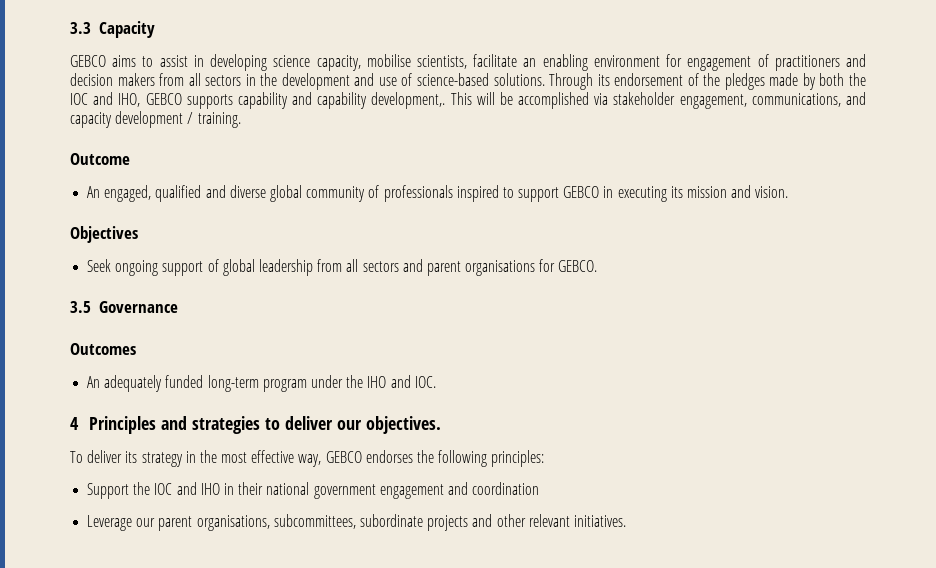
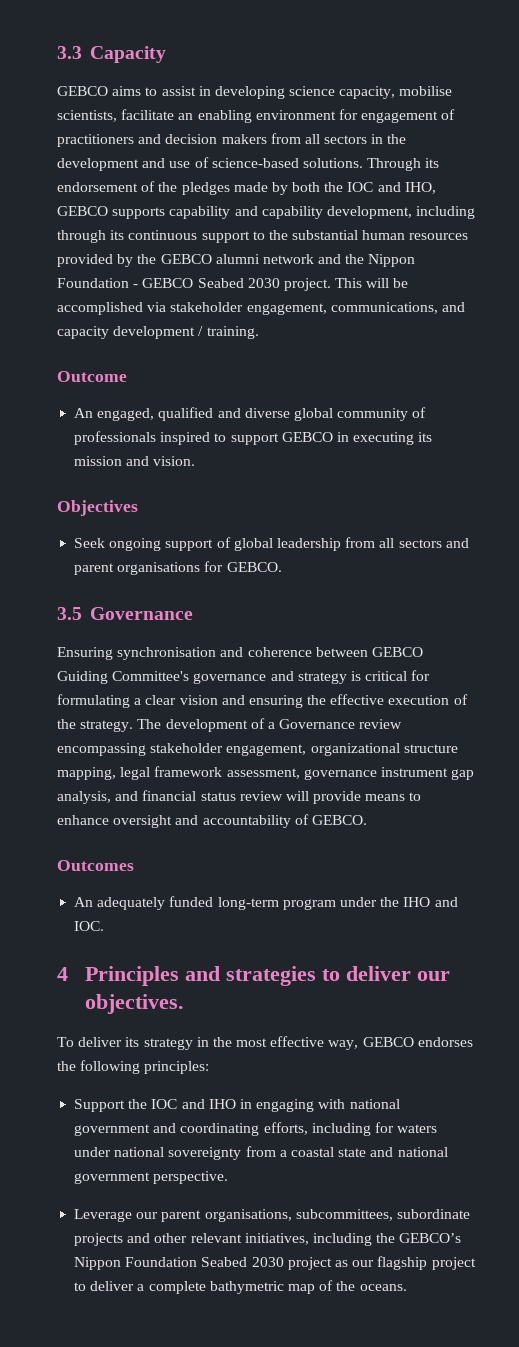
[371,92,446,109] development,. -> [326,206,476,219] [57,230,469,243] [57,254,416,267] [57,278,331,291] development, including through its continuous support to the substantial human resources provided by the GEBCO alumni network and the Nippon Foundation - GEBCO Seabed 2030 project.
(178, 307) none -> [57,647,423,660] [57,670,431,684] [57,694,468,708] [57,718,403,732] [57,743,458,756] [57,766,475,780] [57,790,422,804] [57,814,367,828] // Ensuring synchronisation and coherence between GEBCO Guiding Committee's governance and strategy is critical for formulating a clear vision and ensuring the effective execution of the strategy. The development of a Governance review encompassing stakeholder engagement, organizational structure mapping, legal framework assessment, governance instrument gap analysis, and financial status review will provide means to enhance oversight and accountability of GEBCO.
[238,482,540,499] their national government engagement and coordination -> [256,1099,400,1112] [74,1122,438,1136] [74,1146,448,1160] [74,1171,229,1184] engaging with national government and coordinating efforts, including for waters under national sovereignty from a coastal state and national government perspective.
[573,515,626,527] initiatives. -> [244,1233,462,1246] [74,1256,476,1270] [74,1280,407,1294] initiatives, including the GEBCO’s Nippon Foundation Seabed 2030 project as our flagship project to deliver a complete bathymetric map of the oceans.

